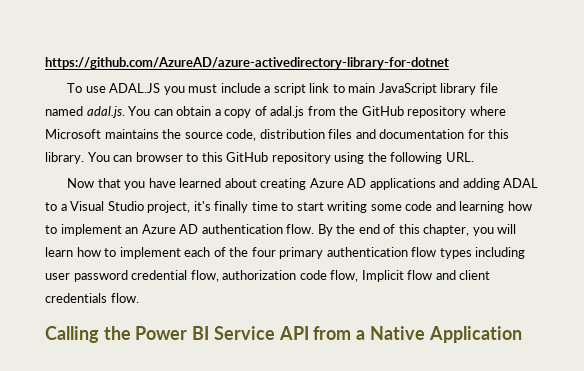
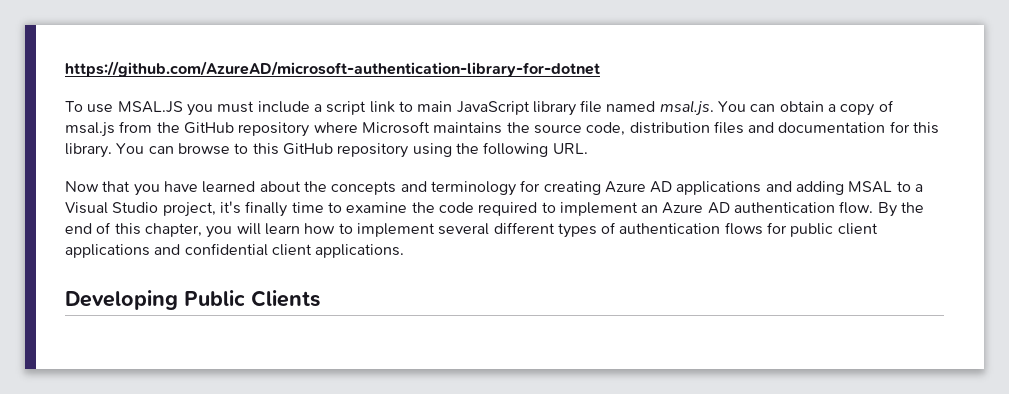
[45,57,449,69] https://github.com/AzureAD/azure-activedirectory-library-for-dotnet -> [65,61,600,77] https://github.com/AzureAD/microsoft-authentication-library-for-dotnet
[109,83,161,93] ADAL.JS -> [117,101,183,113] MSAL.JS
[86,106,125,118] adal.js. -> [659,100,714,116] msal.js.
[270,106,305,118] adal.js -> [65,122,115,137] msal.js
[135,152,183,162] browser -> [177,143,230,155] browse
(257, 183) none -> [303,180,541,196] the concepts and terminology for
[503,178,539,188] ADAL -> [848,181,893,193] MSAL
[296,201,532,213] start writing some code and learning how -> [346,202,538,216] examine the code required
[184,247,526,259] [45,270,491,282] [45,293,139,303] [45,326,522,343] each of the four primary authentication flow types including user password credential flow, authorization code flow, Implicit flow and client credentials flow. // Calling the Power BI Service API from a Native Application -> [438,222,878,238] [65,243,405,258] [65,290,320,310] several different types of authentication flows for public client applications and confidential client applications. // Developing Public Clients

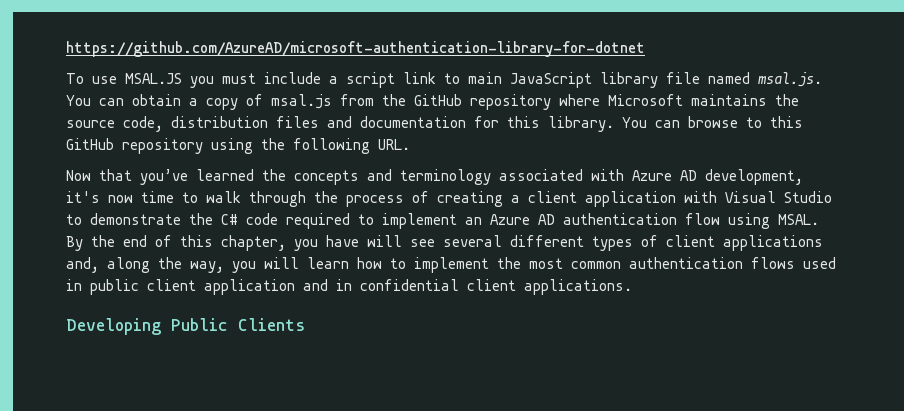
[133,180,924,196] [65,201,435,217] you have learned about the concepts and terminology for creating Azure AD applications and adding MSAL to a Visual Studio project, it's finally time to examine the -> [140,169,803,185] [66,191,832,207] [66,213,238,225] you’ve learned the concepts and terminology associated with Azure AD development, it's now time to walk through the process of creating a client application with Visual Studio to demonstrate the C#
[839,201,874,214] flow. -> [685,213,819,229] flow using MSAL.
(233, 232) none -> [326,235,823,251] [66,257,256,273] have will see several different types of client applications and, along the way, you
[438,222,878,238] [65,244,181,258] several different types of authentication flows for public client applications and -> [497,257,836,269] [66,279,352,295] the most common authentication flows used in public client application and in

